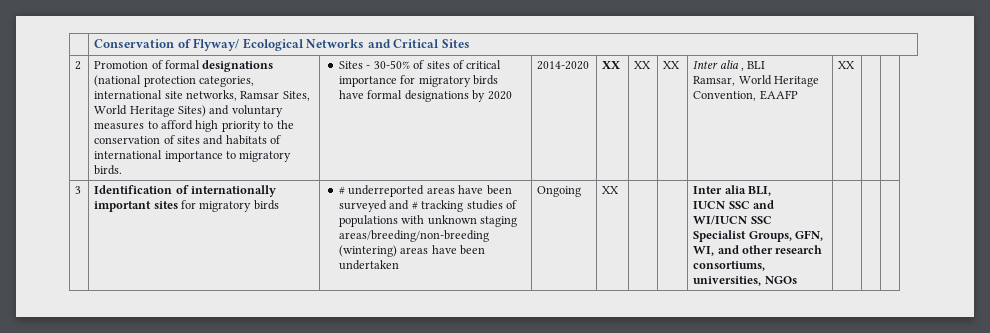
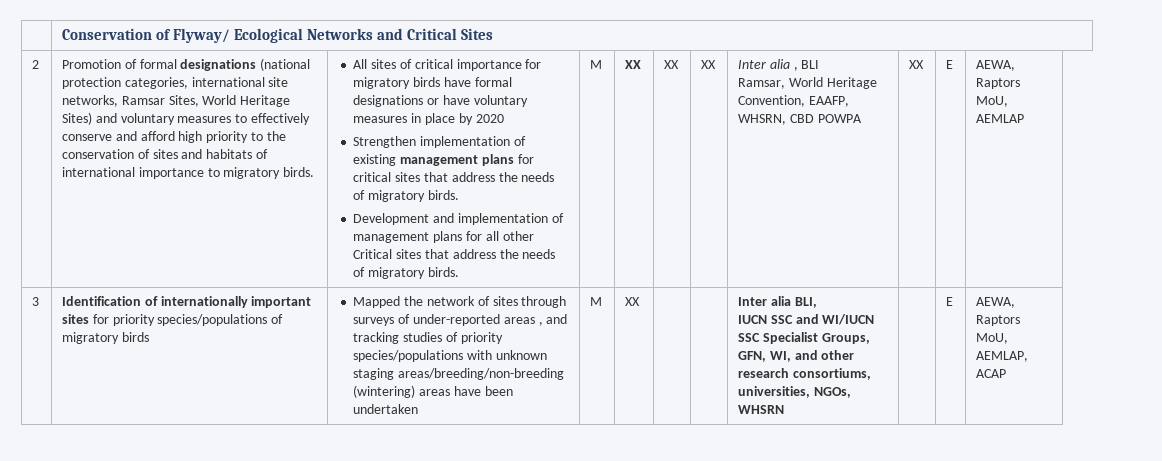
(158, 125) none -> [250,113,310,125] [62,131,137,141] effectively conserve and
[339,60,425,69] Sites - 30-50% of -> [353,59,368,69] All
[472,90,512,102] [537,61,590,70] by 2020 | 2014-2020 -> [427,95,528,107] [353,113,504,125] [353,136,527,148] [353,154,534,166] [353,172,555,182] [353,190,460,202] [353,213,564,225] [353,231,534,243] [353,249,556,259] [353,267,460,279] [590,60,603,69] or have voluntary measures in place by 2020 // Strengthen implementation of existing management plans for critical sites that address the needs of migratory birds. // Development and implementation of management plans for all other Critical sites that address the needs of migratory birds. | M
[759,90,798,100] [838,61,856,69] EAAFP | XX | | -> [808,96,849,107] [738,114,862,125] [909,60,925,69] [946,60,954,69] [976,60,1016,71] [976,78,1021,89] [976,96,1009,107] [976,114,1025,123] EAAFP, WHSRN, CBD POWPA | XX | E | AEWA, Raptors MoU, AEMLAP
(197, 204) none -> [112,314,284,326] priority species/populations of
[339,185,512,197] [339,200,418,212] # underreported areas have been surveyed and # -> [353,296,567,308] [353,314,568,326] Mapped the network of sites through surveys of under-reported areas , and
[339,215,399,227] populations -> [460,332,503,344] [353,350,464,362] priority species/populations
[537,186,582,197] Ongoing -> [590,297,603,306] M
[764,276,797,284] NGOs | | | -> [813,387,851,398] [738,405,785,414] [946,297,954,306] [976,297,1016,308] [976,315,1021,326] [976,333,1009,344] [976,351,1029,362] [976,369,1007,378] NGOs, WHSRN | | E | AEWA, Raptors MoU, AEMLAP, ACAP

